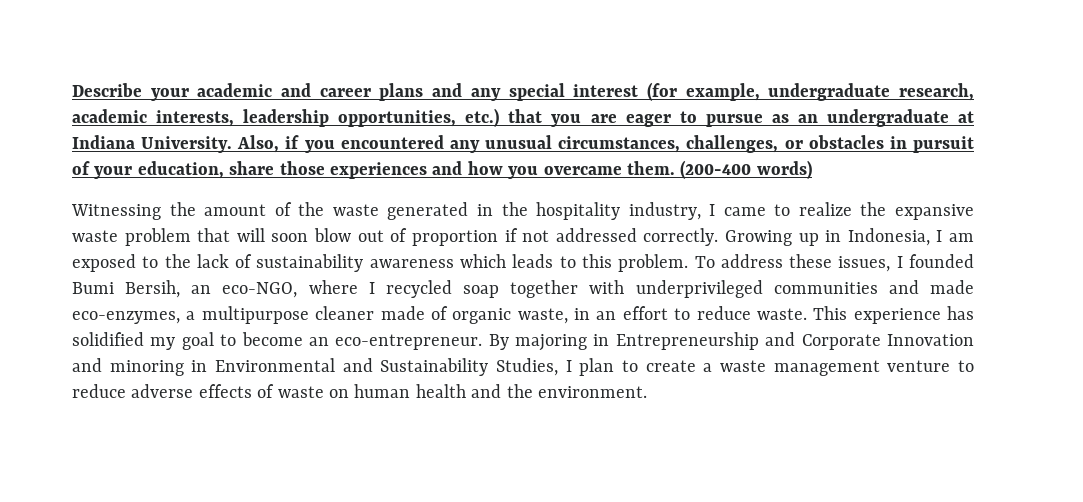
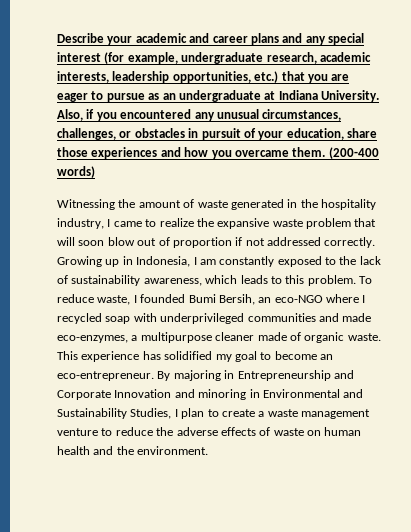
[298,202,325,216] the -> (195, 203) none
(974, 237) none -> [219,256,275,267] constantly
[369,259,454,268] awareness -> [143,278,202,286] awareness,
[720,254,891,272] address these issues, -> [57,294,131,305] reduce waste,
[222,282,298,298] eco-NGO, -> [274,295,323,303] eco-NGO
[510,280,579,298] together -> (131, 320) none
[517,306,751,324] waste, in an effort to reduce -> (345, 337) none
(126, 391) none -> [156,427,174,436] the

